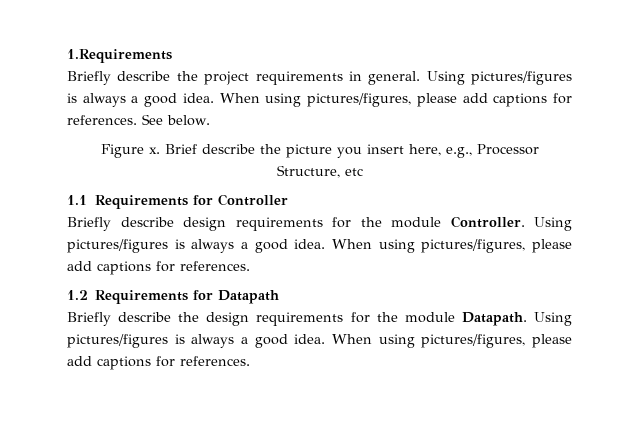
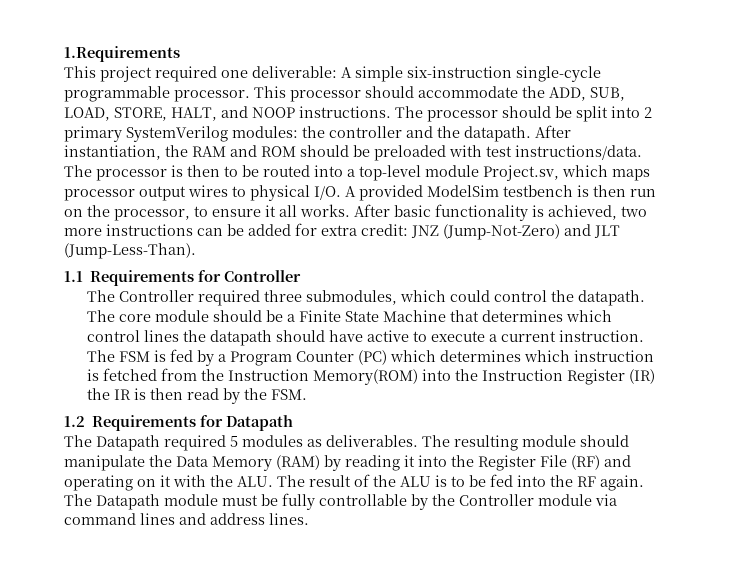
[67,71,572,85] [67,93,573,107] [67,114,210,126] [100,144,539,158] [276,165,363,178] [67,194,288,209] [67,216,572,231] [67,239,572,253] [67,261,250,275] [67,290,280,304] [67,312,572,326] [67,334,572,348] [67,356,250,370] Briefly describe the project requirements in general. Using pictures/figures is always a good idea. When using pictures/figures, please add captions for references. See below. // Figure x. Brief describe the picture you insert here, e.g., Processor Structure, etc // 1.1 Requirements for Controller // Briefly describe design requirements for the module Controller. Using pictures/figures is always a good idea. When using pictures/figures, please add captions for references. // 1.2 Requirements for Datapath // Briefly describe the design requirements for the module Datapath. Using pictures/figures is always a good idea. When using pictures/figures, please add captions for references. -> [64,66,601,82] [64,86,625,102] [64,106,652,122] [64,125,571,142] [64,145,642,161] [64,165,650,181] [64,185,656,201] [64,204,647,221] [64,223,620,240] [64,243,196,259] [64,270,302,286] [87,290,646,306] [87,310,613,322] [87,330,645,346] [87,349,655,366] [87,368,656,385] [87,388,308,404] [64,415,294,431] [64,435,629,451] [64,455,631,471] [64,474,644,491] [64,493,617,510] [64,513,309,525] This project required one deliverable: A simple six-instruction single-cycle programmable processor. This processor should accommodate the ADD, SUB, LOAD, STORE, HALT, and NOOP instructions. The processor should be split into 2 primary SystemVerilog modules: the controller and the datapath. After instantiation, the RAM and ROM should be preloaded with test instructions/data. The processor is then to be routed into a top-level module Project.sv, which maps processor output wires to physical I/O. A provided ModelSim testbench is then run on the processor, to ensure it all works. After basic functionality is achieved, two more instructions can be added for extra credit: JNZ (Jump-Not-Zero) and JLT (Jump-Less-Than). // 1.1 Requirements for Controller // The Controller required three submodules, which could control the datapath. The core module should be a Finite State Machine that determines which control lines the datapath should have active to execute a current instruction. The FSM is fed by a Program Counter (PC) which determines which instruction is fetched from the Instruction Memory(ROM) into the Instruction Register (IR) the IR is then read by the FSM. // 1.2 Requirements for Datapath // The Datapath required 5 modules as deliverables. The resulting module should manipulate the Data Memory (RAM) by reading it into the Register File (RF) and operating on it with the ALU. The result of the ALU is to be fed into the RF again. The Datapath module must be fully controllable by the Controller module via command lines and address lines.

